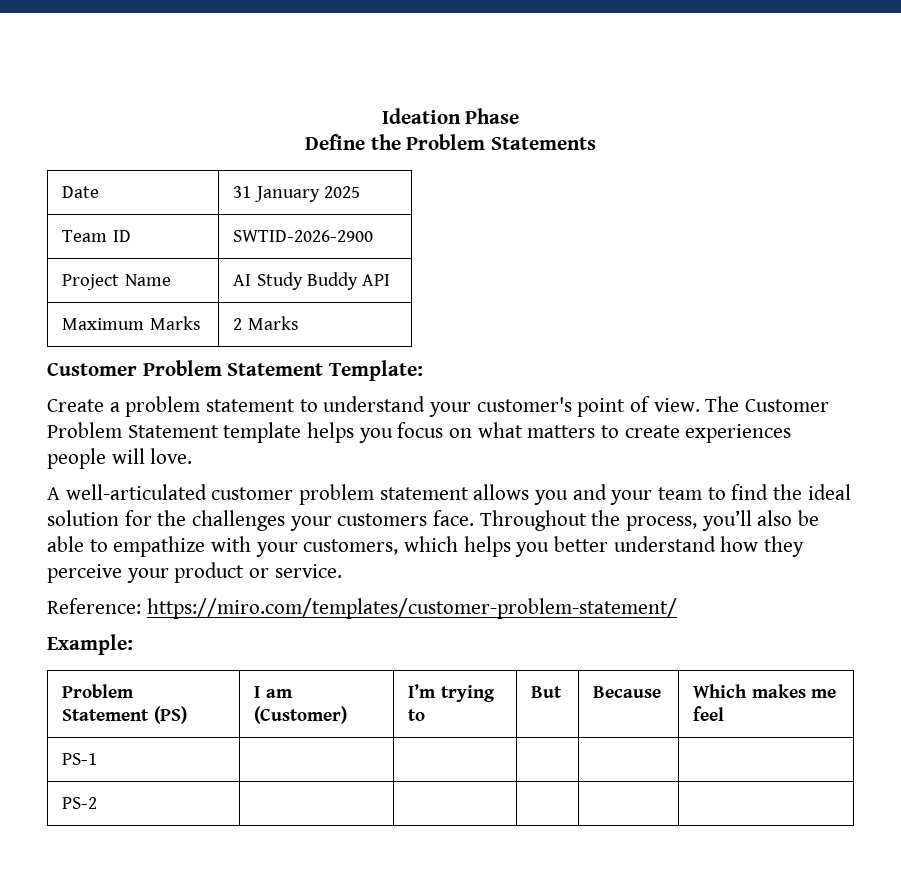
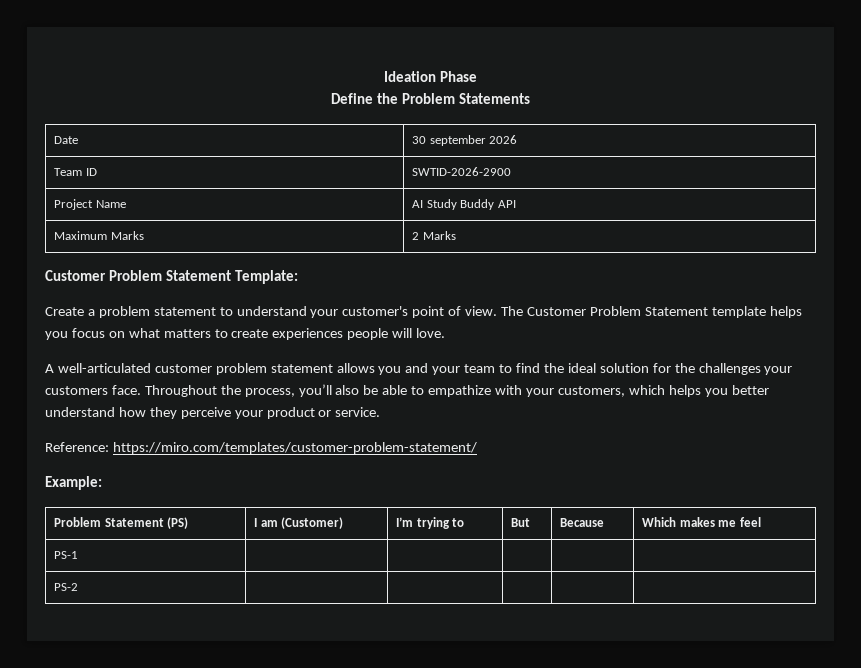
[233,186,360,202] 31 January 2025 -> [412,135,518,146] 30 september 2026

